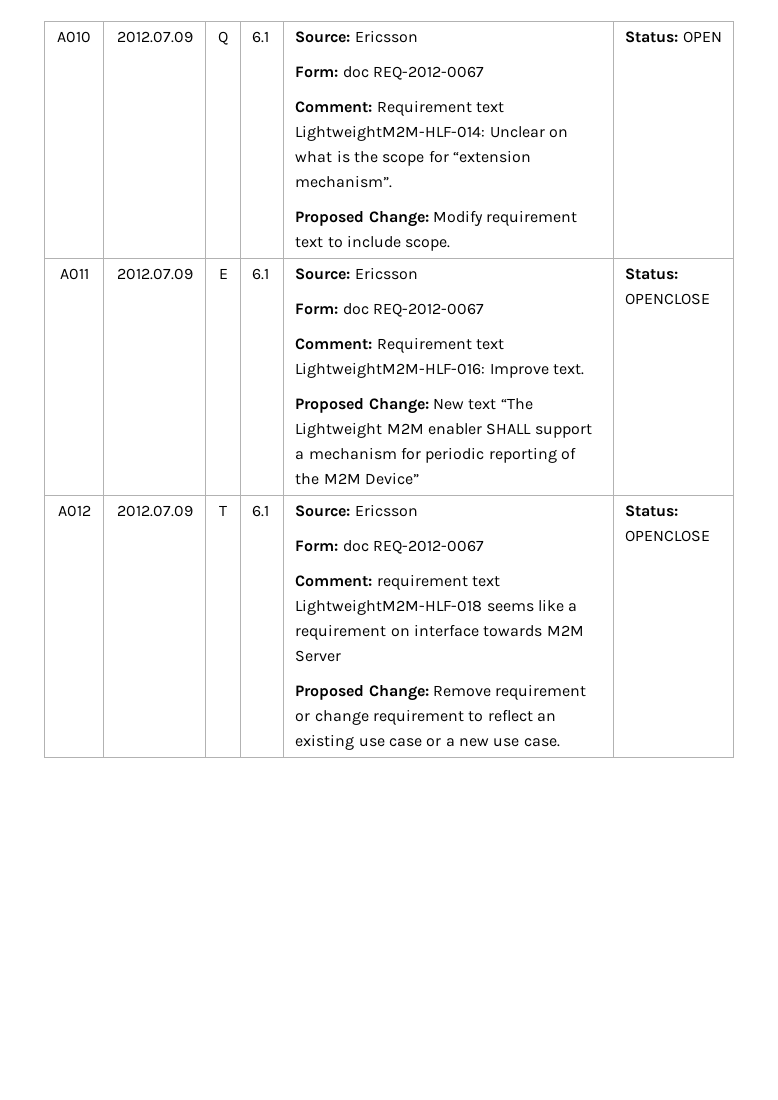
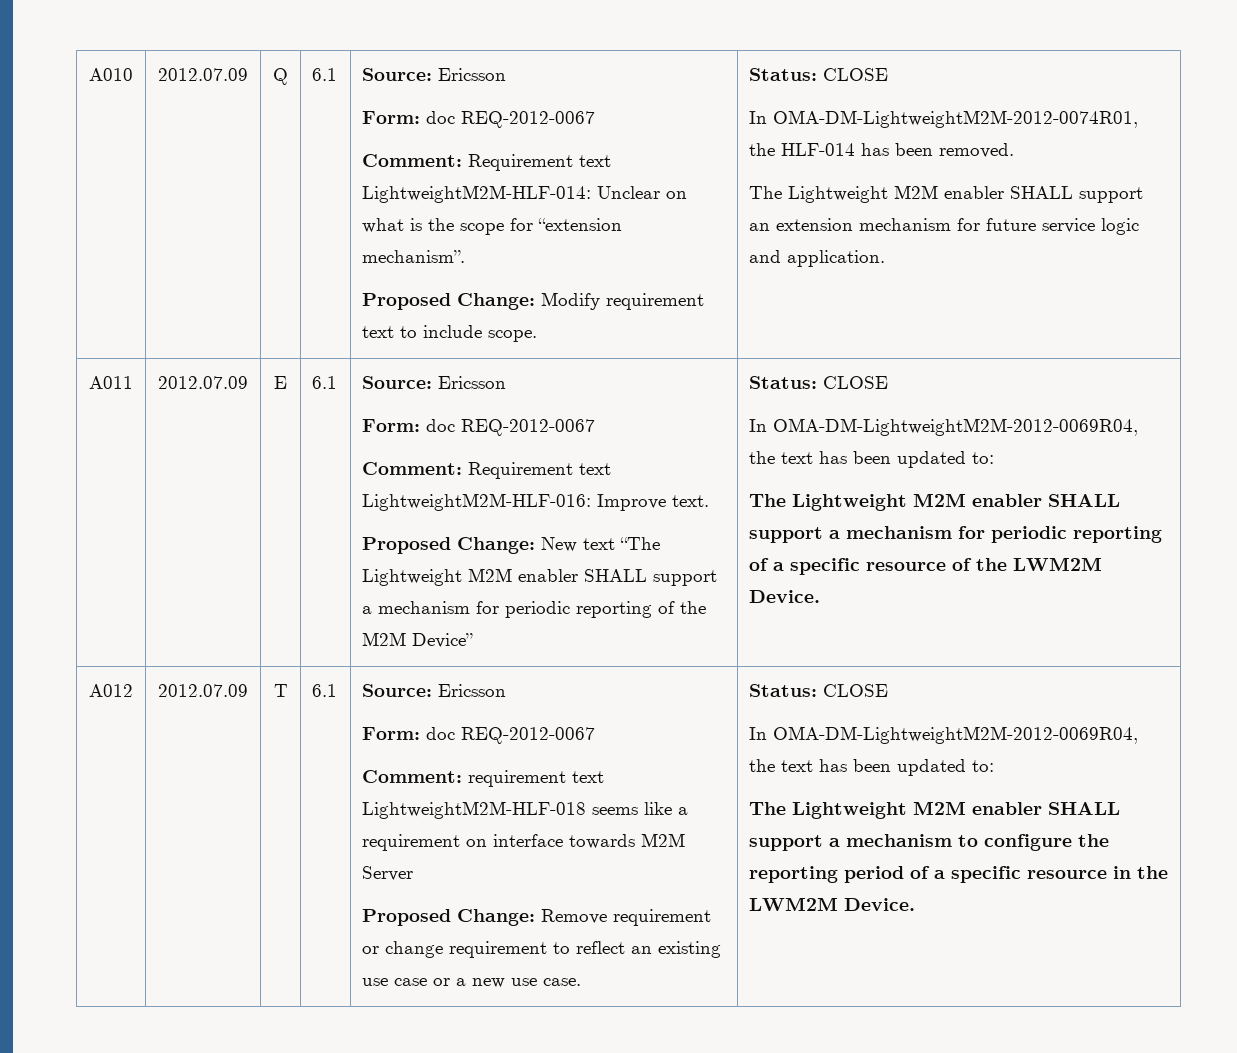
[682,31,722,43] OPEN -> [823,68,889,81] [749,110,1139,128] [749,143,1015,158] [749,185,1144,203] [749,218,1140,235] [749,250,886,267] CLOSE // In OMA-DM-LightweightM2M-2012-0074R01, the HLF-014 has been removed. // The Lightweight M2M enabler SHALL support an extension mechanism for future service logic and application.
[625,293,711,305] OPENCLOSE -> [823,376,889,389] [749,418,1139,436] [749,451,995,468] [749,493,1121,511] [749,526,1163,543] [749,557,1103,575] [749,590,821,603] CLOSE // In OMA-DM-LightweightM2M-2012-0069R04, the text has been updated to: // The Lightweight M2M enabler SHALL support a mechanism for periodic reporting of a specific resource of the LWM2M Device.
[625,530,711,542] OPENCLOSE -> [823,684,889,697] [749,726,1139,744] [749,759,995,776] [749,801,1121,819] [749,834,1110,851] [749,866,1169,883] [749,897,916,911] CLOSE // In OMA-DM-LightweightM2M-2012-0069R04, the text has been updated to: // The Lightweight M2M enabler SHALL support a mechanism to configure the reporting period of a specific resource in the LWM2M Device.

